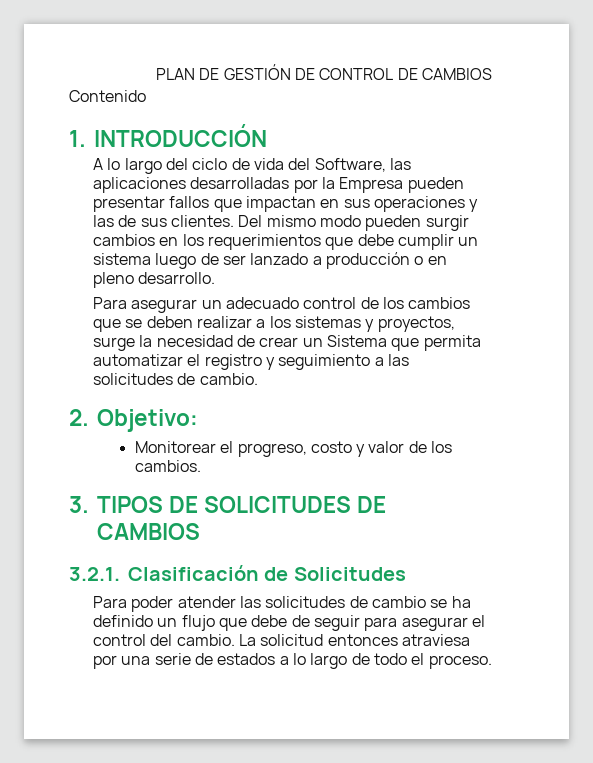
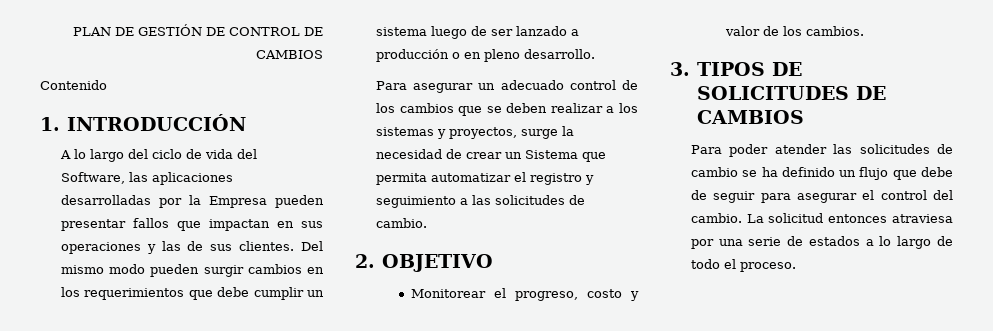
[97,409,198,432] Objetivo: -> [381,254,493,272] OBJETIVO
[69,565,406,581] // 3.2.1. Clasificación de Solicitudes -> (804, 117) none

